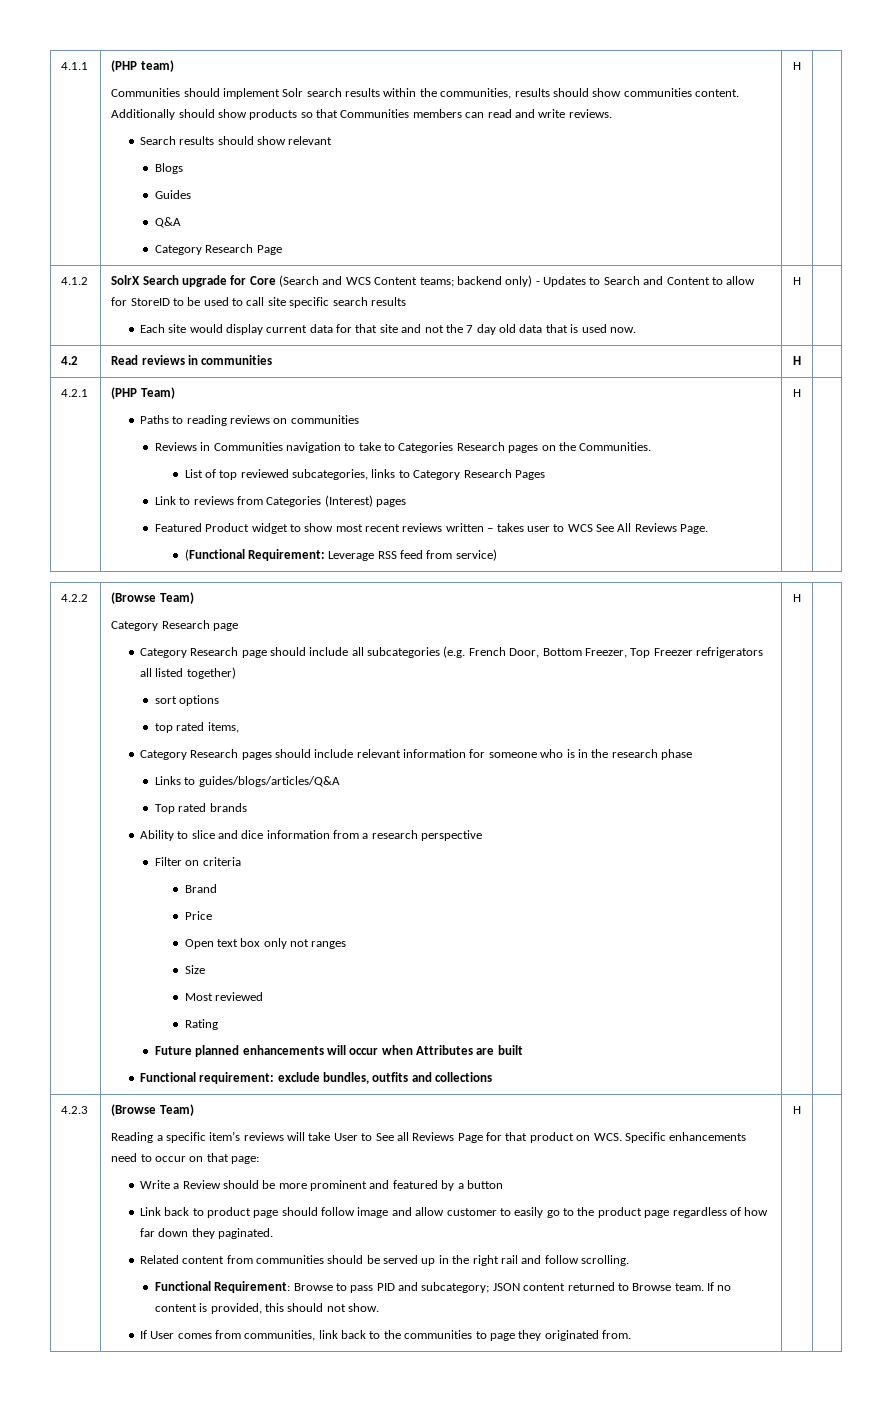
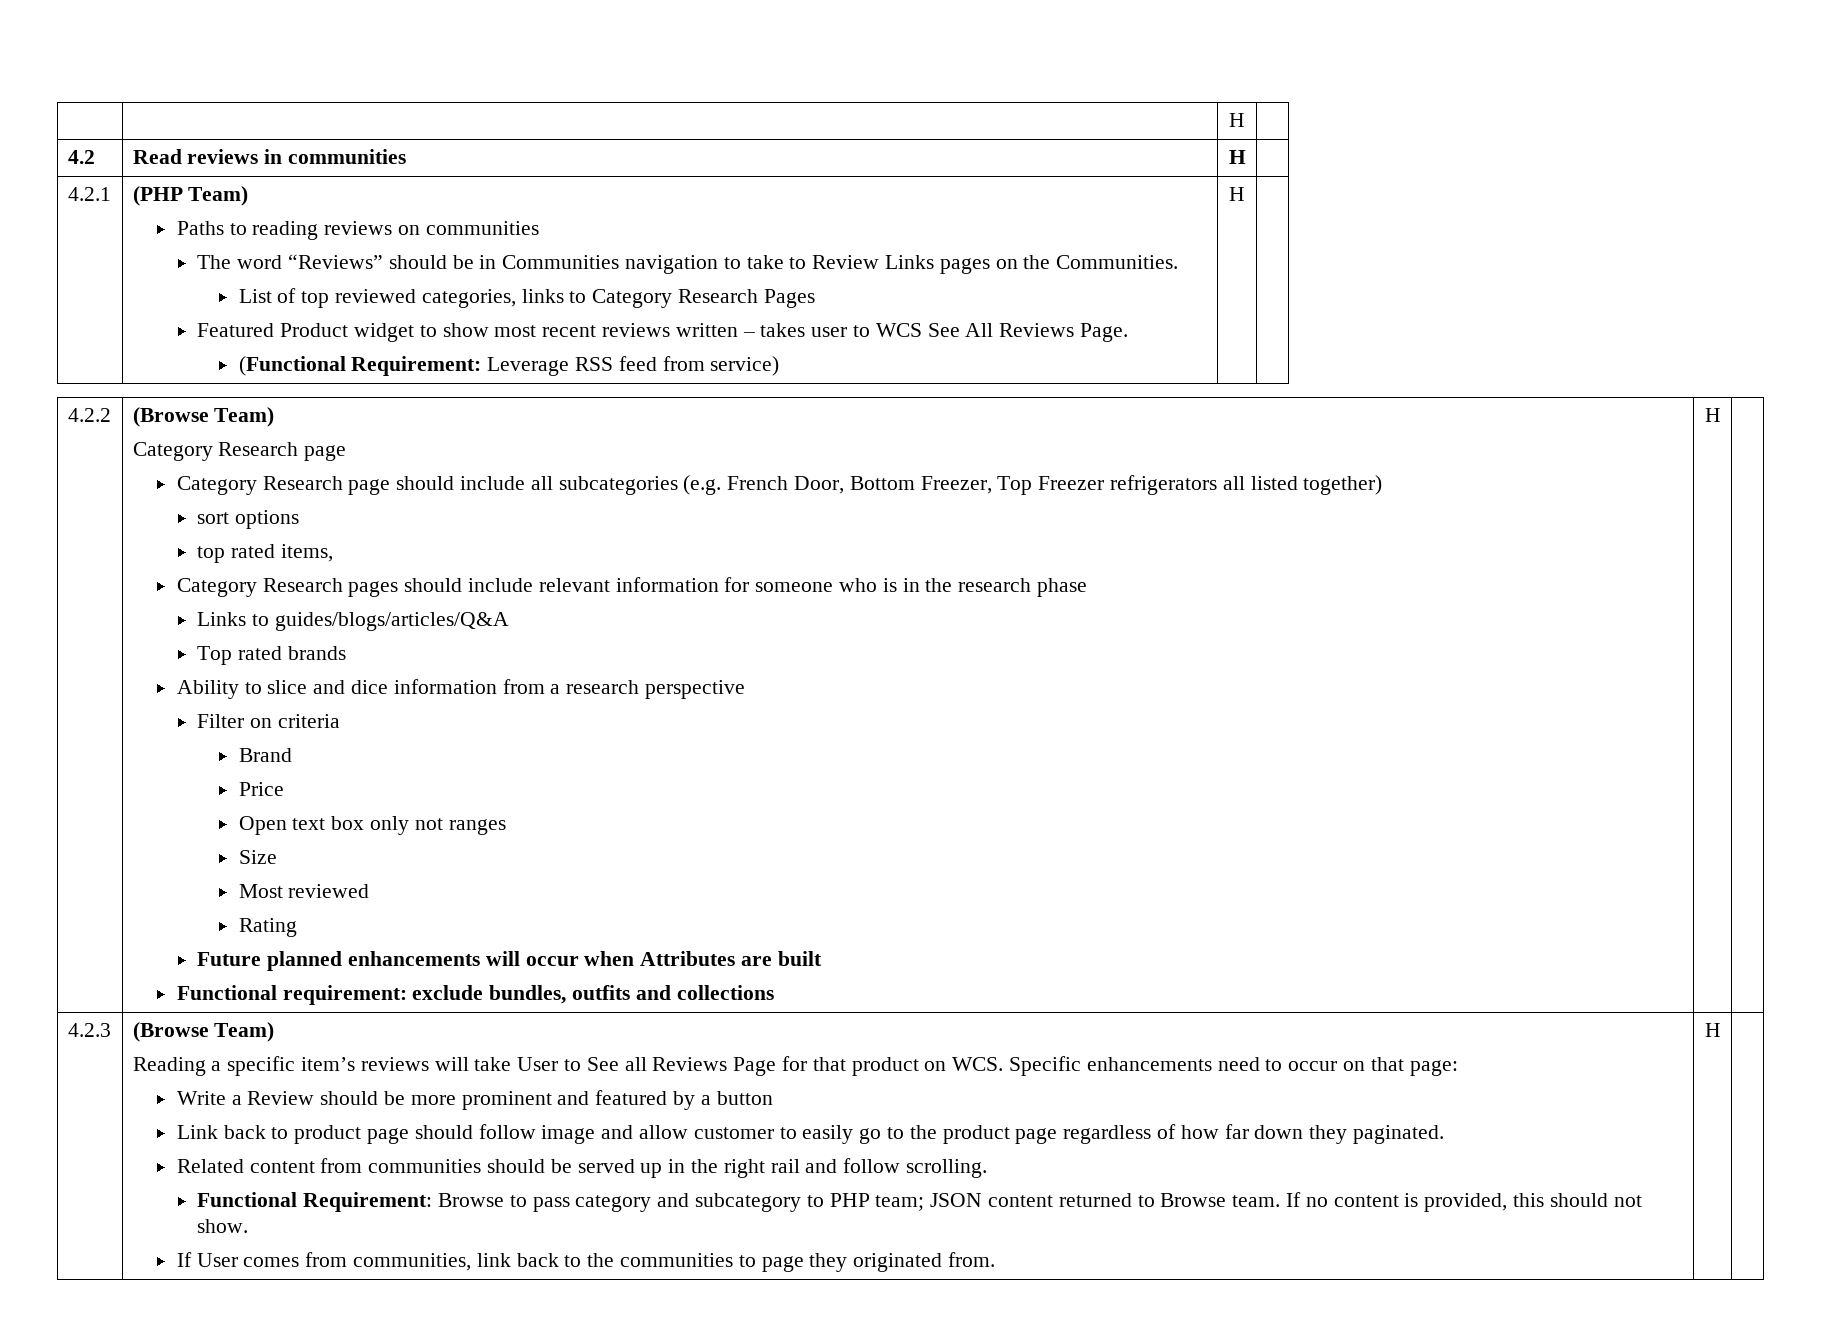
[61,62,89,70] [111,60,174,72] [111,88,740,99] [111,109,612,120] [139,136,333,145] [154,163,183,174] [154,190,191,199] [154,217,181,228] [154,244,282,255] [793,62,801,70] [61,277,89,285] [111,275,756,287] [111,297,406,308] [139,324,636,335] 4.1.1 | (PHP team) // Communities should implement Solr search results within the communities, results should show communities content. Additionally should show products so that Communities members can read and write reviews. // Search results should show relevant // Blogs // Guides // Q&A // Category Research Page | H | // 4.1.2 | SolrX Search upgrade for Core (Search and WCS Content teams; backend only) - Updates to Search and Content to allow for StoreID to be used to call site specific search results // Each site would display current data for that site and not the 7 day old data that is used now. -> (1229, 120) |
[154,442,197,451] Reviews -> [197,254,474,269] The word “Reviews” should be
[398,442,505,453] Categories Research -> [812,255,935,269] Review Links
[292,469,369,480] subcategories, -> [421,289,516,308] categories,
[154,495,406,507] // Link to reviews from Categories (Interest) pages -> (815, 298) none
[376,1282,490,1293] PID and subcategory; -> [575,1193,925,1212] category and subcategory to PHP team;

